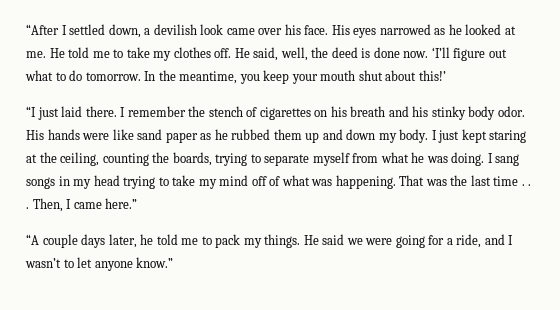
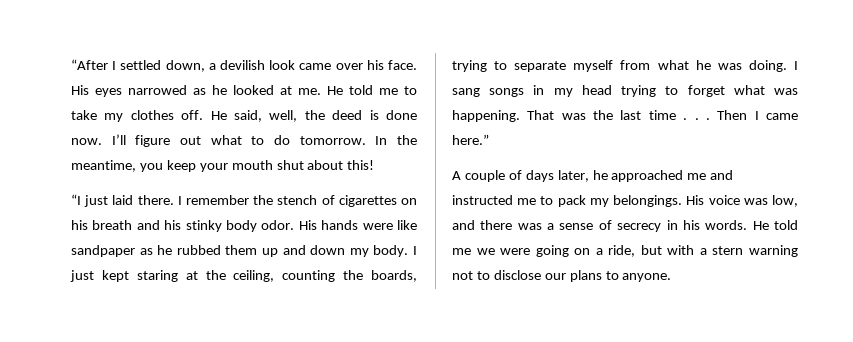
[431,47,450,58] ‘I’ll -> [111,134,126,145] I’ll
[418,70,446,81] this!’ -> [347,160,375,170] this!
[137,129,198,143] sand paper -> [71,245,135,257] sandpaper
[172,175,281,189] take my mind off of -> [687,85,725,97] forget
[32,198,63,212] Then, -> [717,110,748,120] Then
[26,234,345,248] “A couple days later, he told me to pack my things. He said -> [452,170,734,182] [452,195,798,207] [452,220,798,232] [452,248,471,255] A couple of days later, he approached me and instructed me to pack my belongings. His voice was low, and there was a sense of secrecy in his words. He told me
[428,235,445,245] for -> [574,248,591,255] on
[484,234,514,245] [25,257,174,271] and I wasn’t to let anyone know.” -> [640,245,798,257] [452,270,672,282] but with a stern warning not to disclose our plans to anyone.

